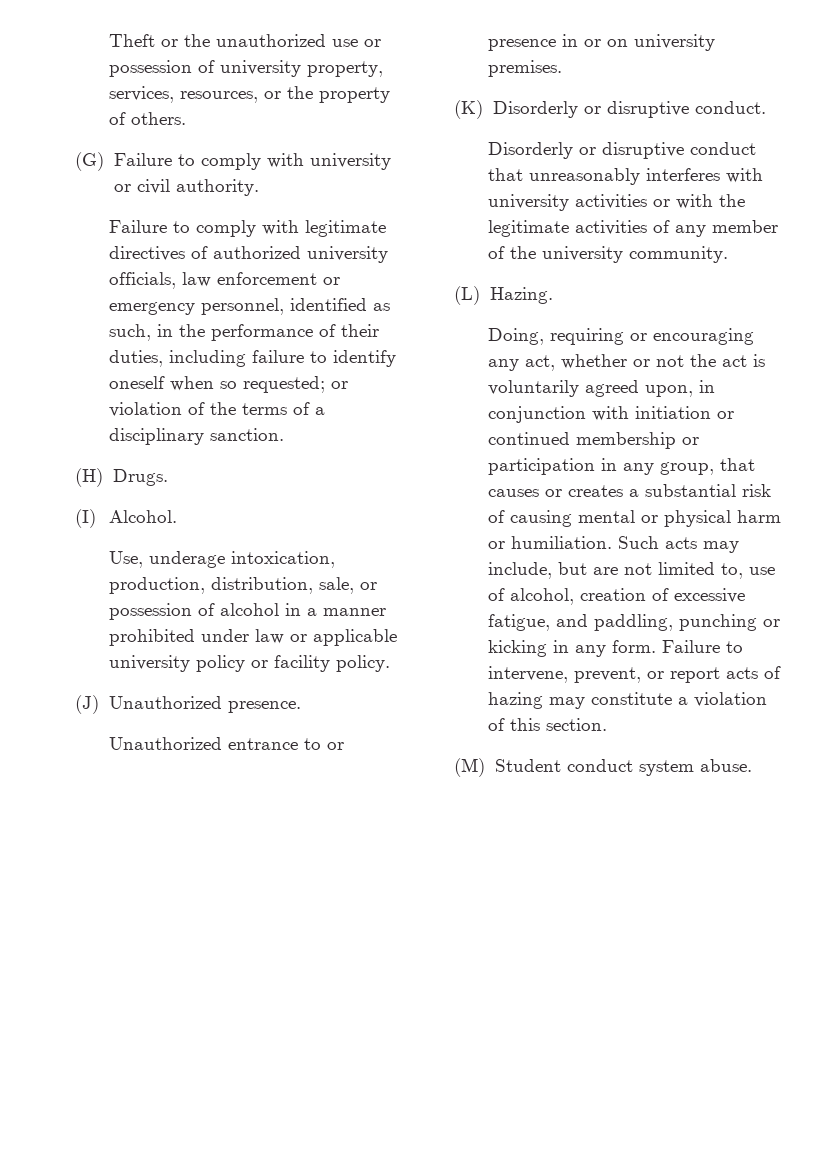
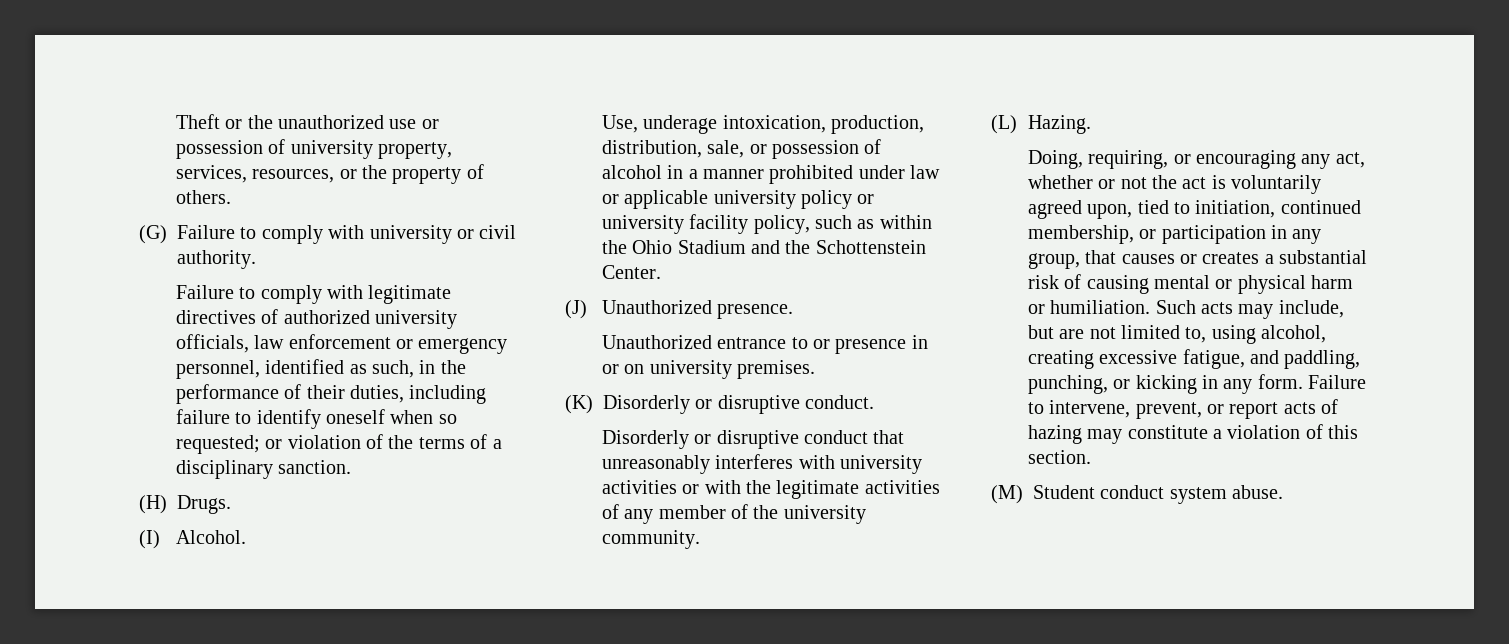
[273,655,390,672] facility policy. -> [601,214,932,234] [601,240,926,254] [601,265,661,279] university facility policy, such as within the Ohio Stadium and the Schottenstein Center.
[549,328,624,345] requiring -> [1088,150,1169,169] requiring,
[698,380,715,393] [487,406,734,423] [487,432,676,449] in conjunction with initiation or continued membership -> [1137,200,1361,218] [1027,225,1134,244] tied to initiation, continued membership,
[748,567,775,575] [487,588,669,605] use of alcohol, creation of -> [1211,325,1327,344] [1027,350,1094,369] using alcohol, creating
[678,614,757,631] punching -> [1027,375,1108,394] punching,

